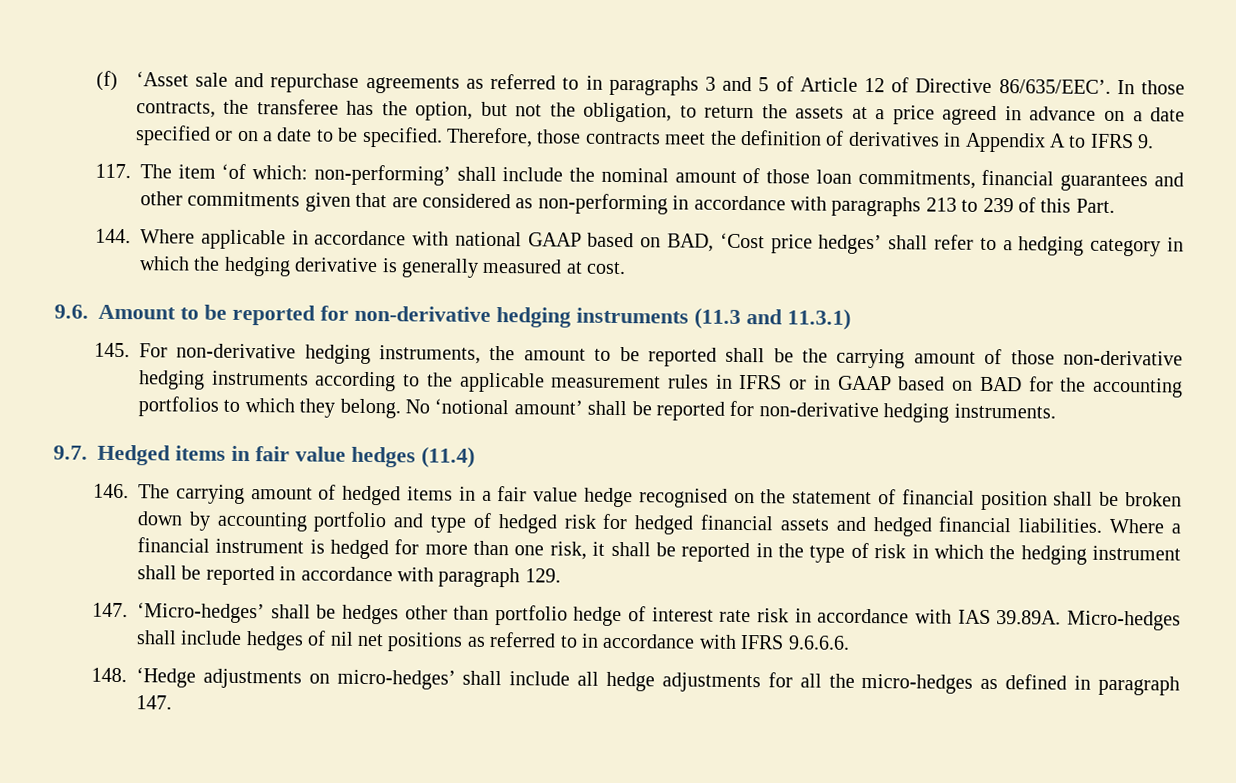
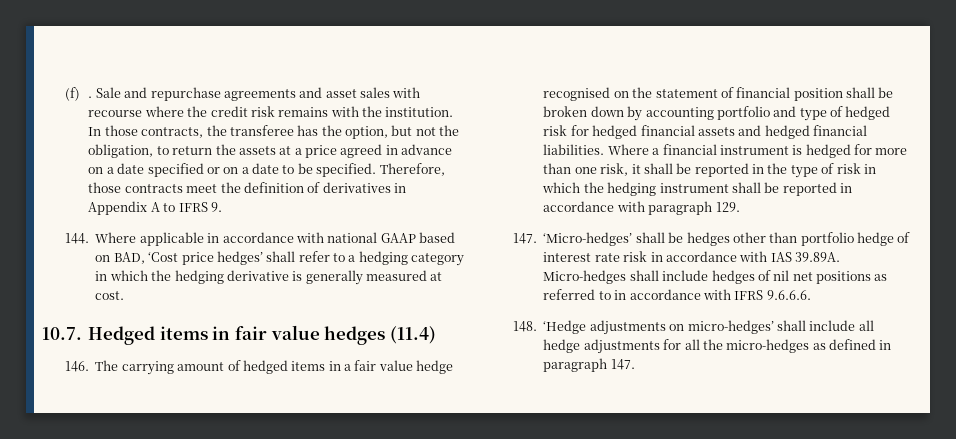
[135,71,229,87] ‘Asset sale -> [88,87,121,98] . Sale
[465,73,1111,96] as referred to in paragraphs 3 and 5 of Article 12 of Directive 86/635/EEC’. -> [299,87,421,98] [88,106,454,117] and asset sales with recourse where the credit risk remains with the institution.
[94,163,1185,192] [139,191,1115,217] // 117. The item ‘of which: non-performing’ shall include the nominal amount of those loan commitments, financial guarantees and other commitments given that are considered as non-performing in accordance with paragraphs 213 to 239 of this Part. -> (222, 207) none
[54,304,851,330] [93,342,1183,369] [138,370,1184,398] [137,396,1056,423] [53,445,88,460] 9.6. Amount to be reported for non-derivative hedging instruments (11.3 and 11.3.1) // 145. For non-derivative hedging instruments, the amount to be reported shall be the carrying amount of those non-derivative hedging instruments according to the applicable measurement rules in IFRS or in GAAP based on BAD for the accounting portfolios to which they belong. No ‘notional amount’ shall be reported for non-derivative hedging instruments. // 9.7. -> [42,327,82,340] 10.7.

